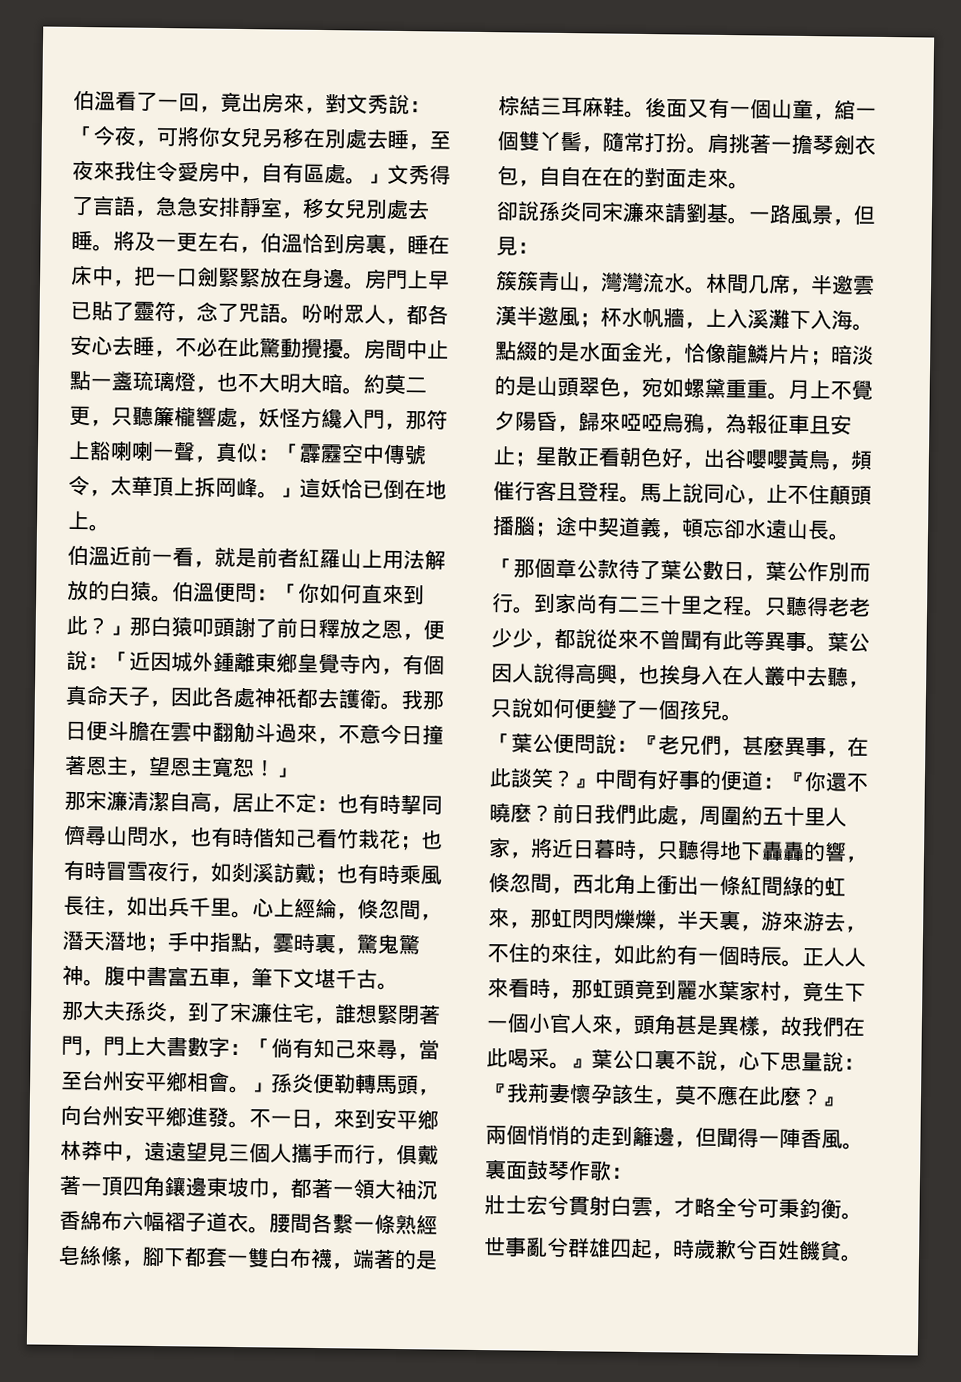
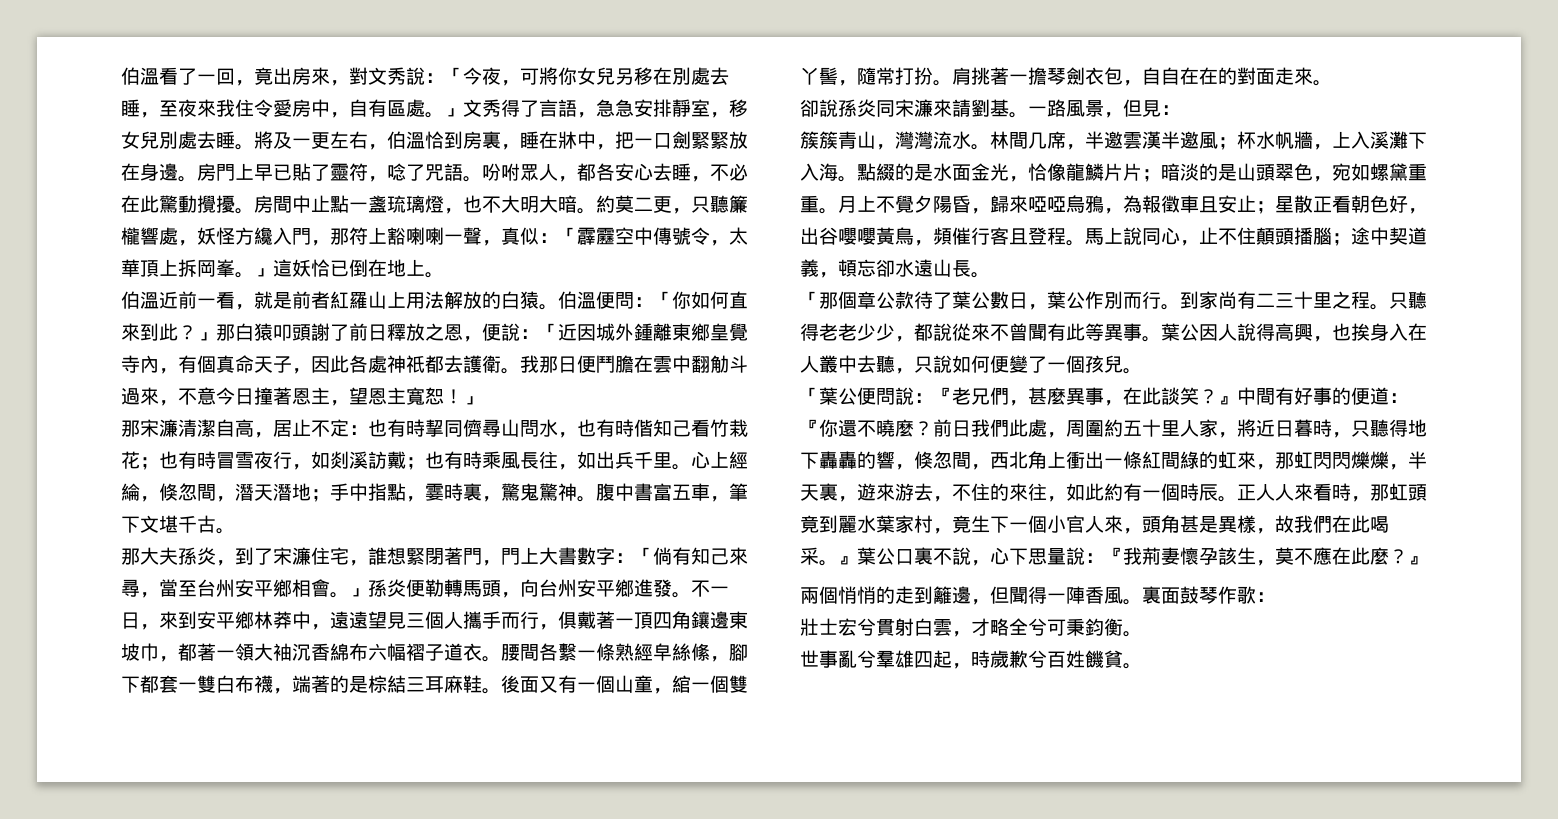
[71,264,93,286] 床 -> [558,131,577,149] 牀
[196,301,218,322] 念 -> [387,163,406,181] 唸
[236,477,258,498] 峰 -> [216,259,235,277] 峯
[107,721,129,741] 斗 -> [596,355,615,373] 鬥
[58,1244,81,1266] 皂 -> [653,643,672,661] 皁
[767,414,789,434] 征 -> [1161,195,1180,213] 徵
[761,911,783,931] 游 -> [857,483,876,501] 遊
[567,1238,590,1258] 群 -> [876,650,895,668] 羣

